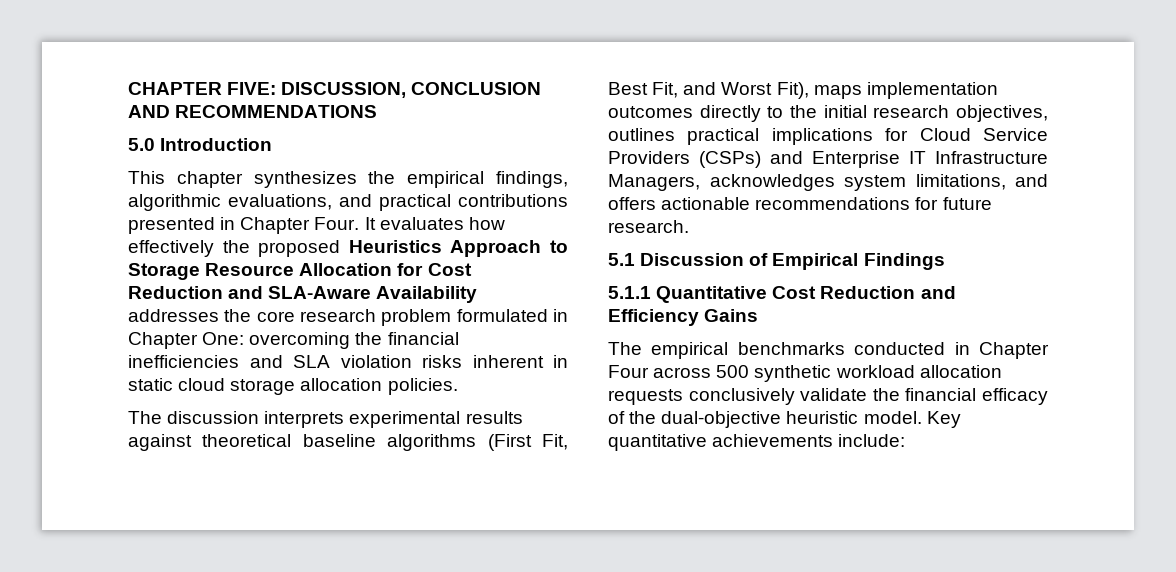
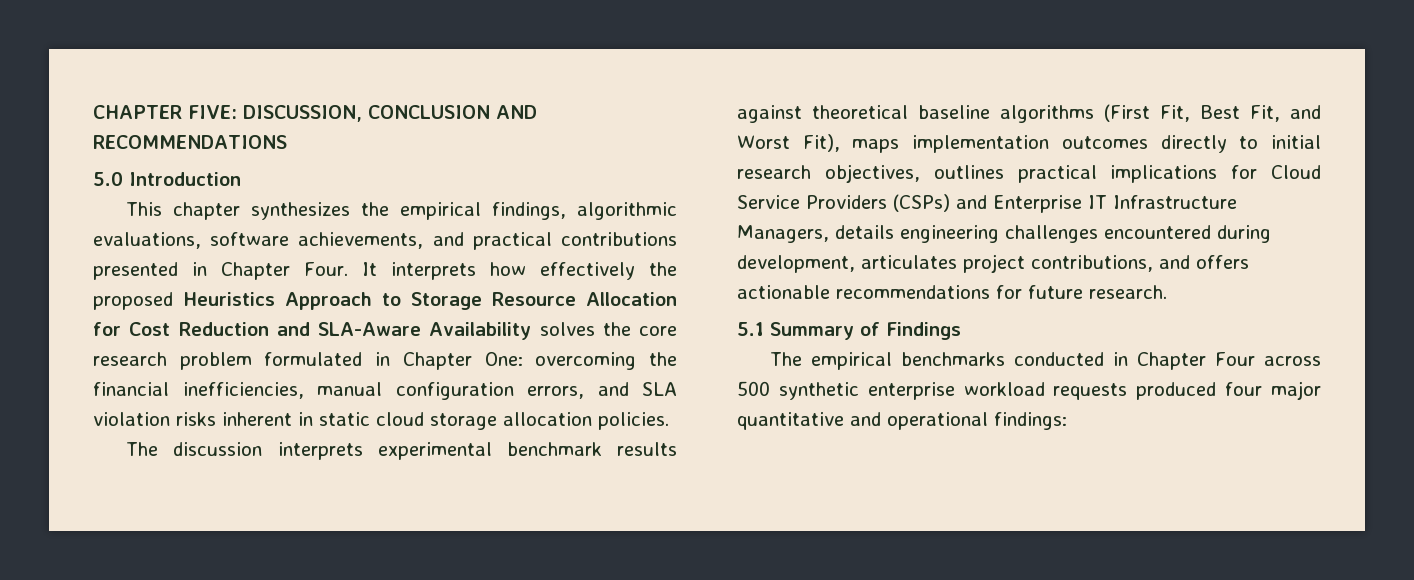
(332, 202) none -> [210,232,424,249] software achievements,
[379,217,464,230] evaluates -> [390,262,476,280] interprets
[128,309,219,322] addresses -> [539,322,595,336] solves
[128,355,239,368] inefficiencies -> [182,382,584,400] inefficiencies, manual configuration errors,
(461, 419) none -> [506,442,602,456] benchmark
[790,105,817,118] the -> (1259, 142) none
[709,174,1006,191] acknowledges system limitations, -> [835,225,1271,243] [737,254,1153,273] details engineering challenges encountered during development, articulates project contributions,
[640,253,945,270] [608,286,956,303] [608,309,759,326] Discussion of Empirical Findings // 5.1.1 Quantitative Cost Reduction and Efficiency Gains -> [770,322,961,340] Summary of Findings
[835,365,1002,378] [608,388,1048,405] [608,411,961,428] [608,434,906,451] workload allocation requests conclusively validate the financial efficacy of the dual-objective heuristic model. Key quantitative achievements include: -> [867,381,1321,400] [737,412,1067,430] enterprise workload requests produced four major quantitative and operational findings:

